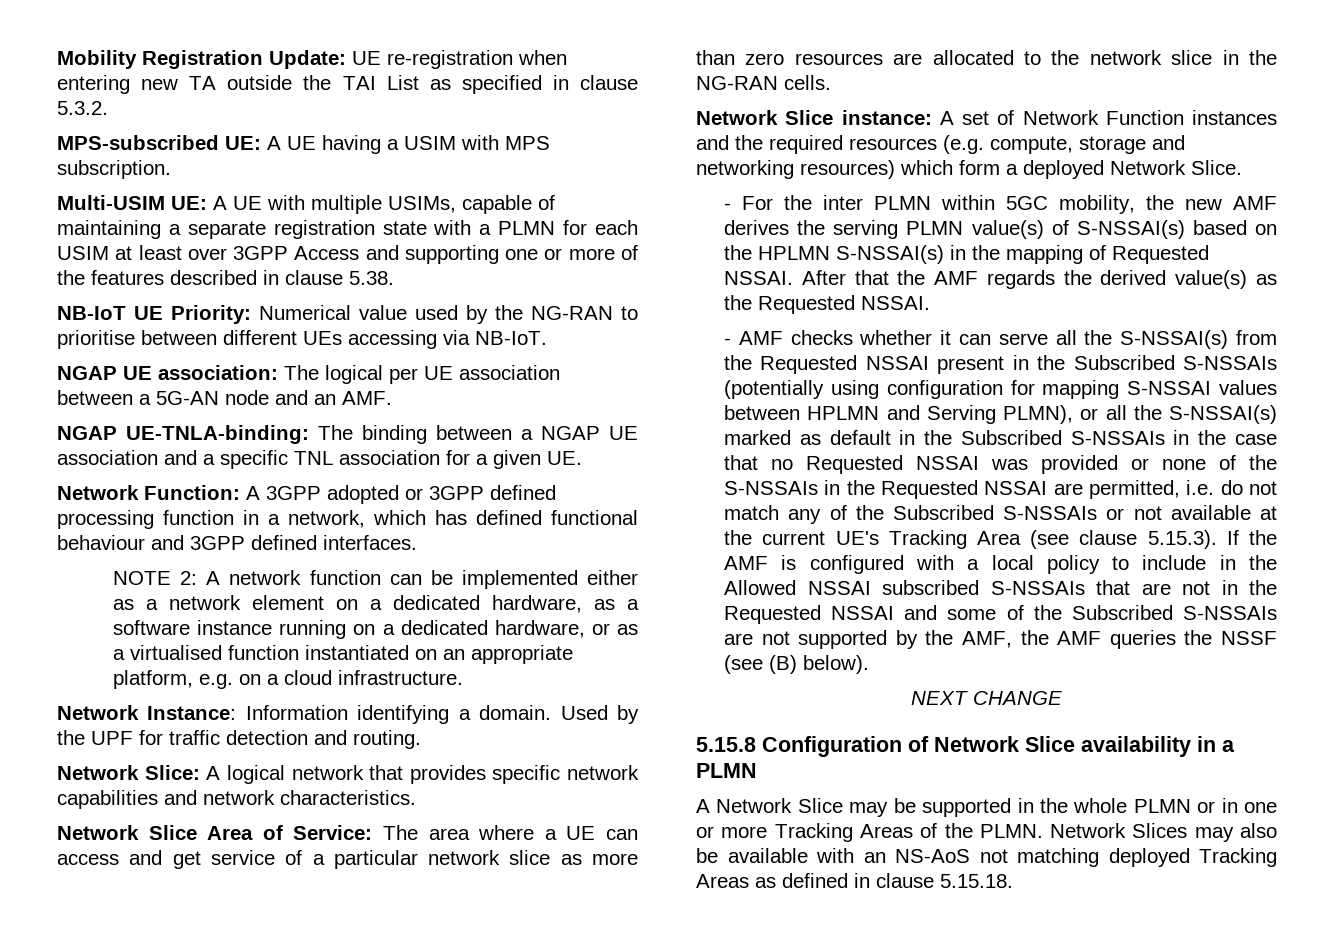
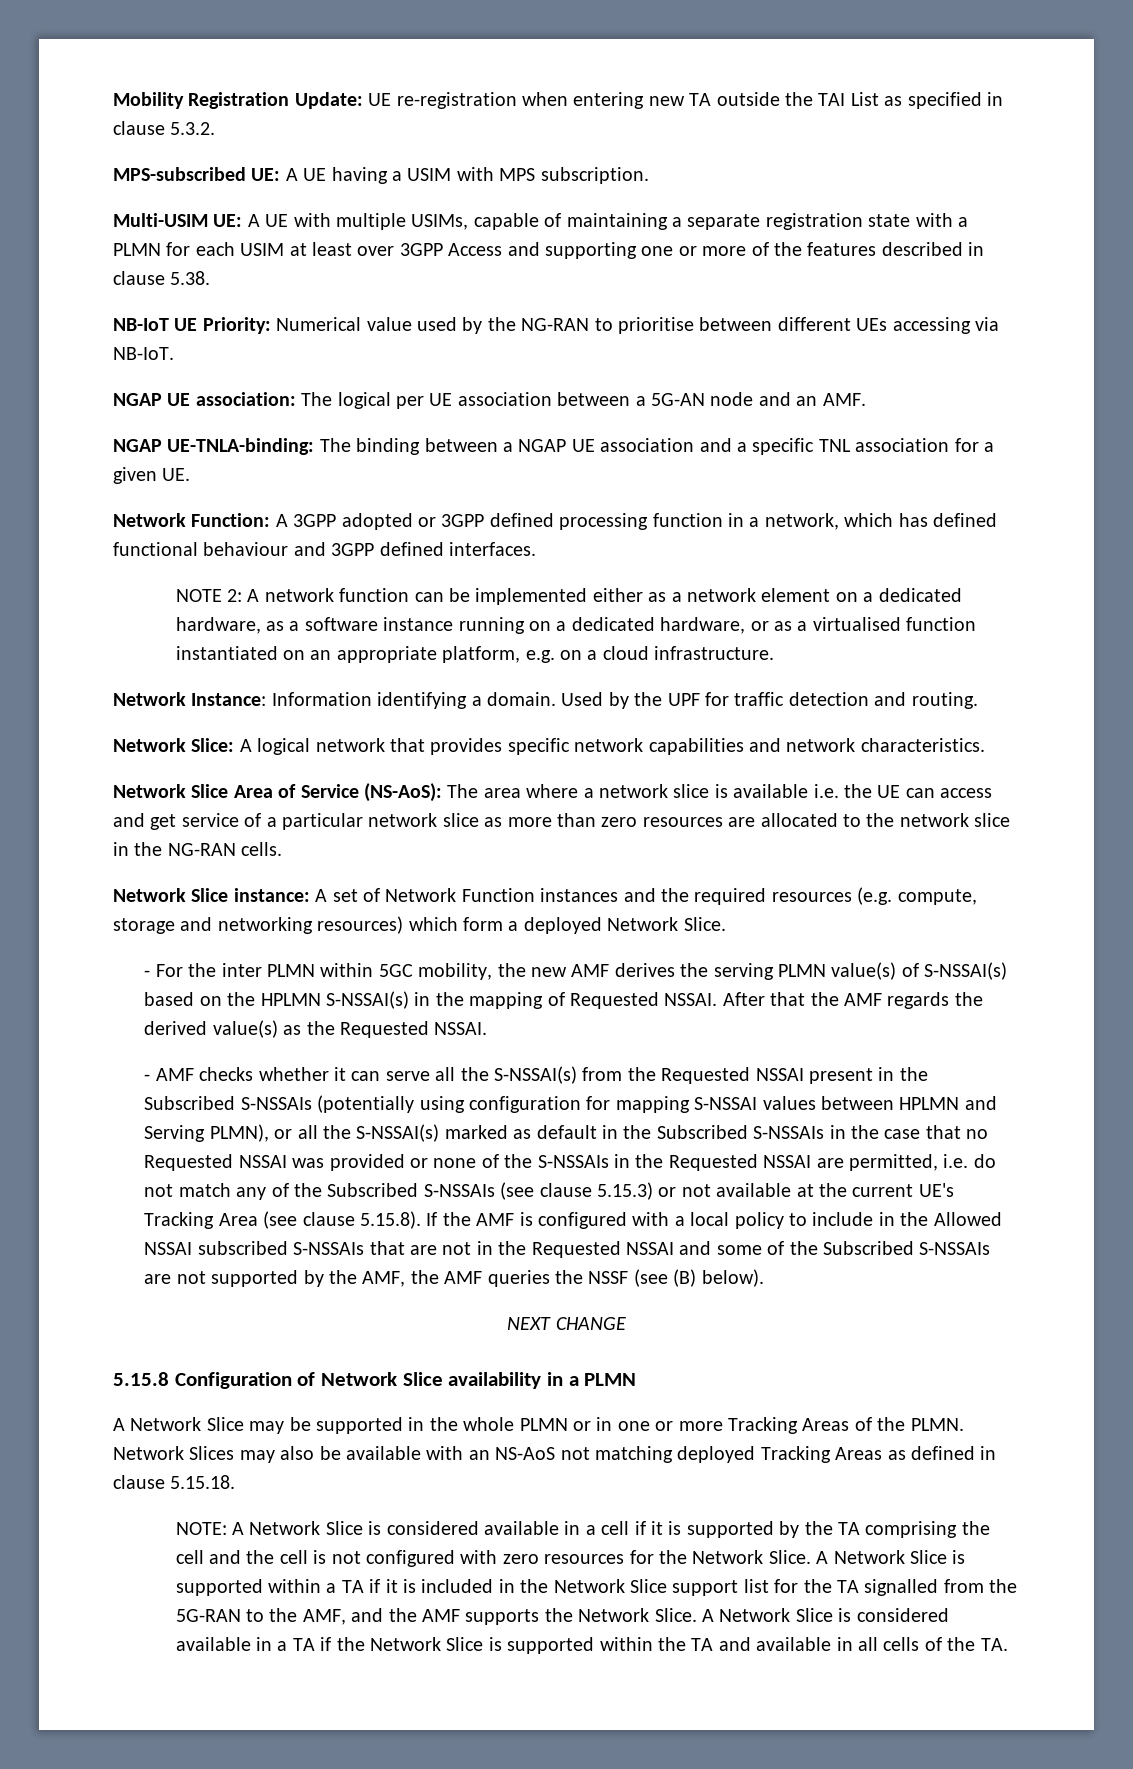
[293,825,373,840] Service: -> [300,783,442,802] Service (NS-AoS):
(557, 834) none -> [598,784,872,798] network slice is available i.e. the
(1098, 513) none -> [500,1182,653,1200] (see clause 5.15.3)
[1147,530,1217,549] 5.15.3). -> [359,1211,421,1229] 5.15.8).
(1013, 881) none -> [175,1521,990,1538] [175,1550,966,1567] [175,1579,1018,1596] [175,1608,949,1625] [175,1637,1008,1654] // NOTE: A Network Slice is considered available in a cell if it is supported by the TA comprising the cell and the cell is not configured with zero resources for the Network Slice. A Network Slice is supported within a TA if it is included in the Network Slice support list for the TA signalled from the 5G-RAN to the AMF, and the AMF supports the Network Slice. A Network Slice is considered available in a TA if the Network Slice is supported within the TA and available in all cells of the TA.

